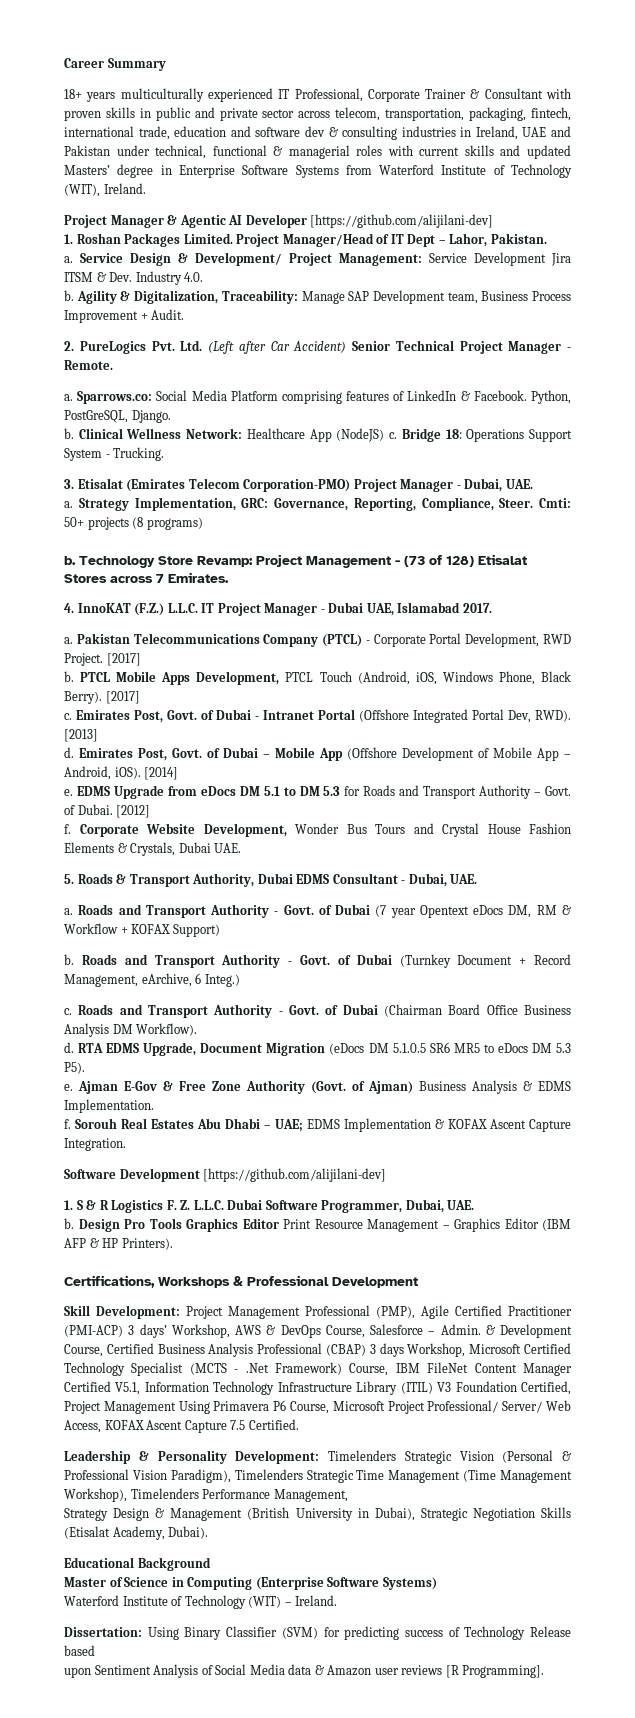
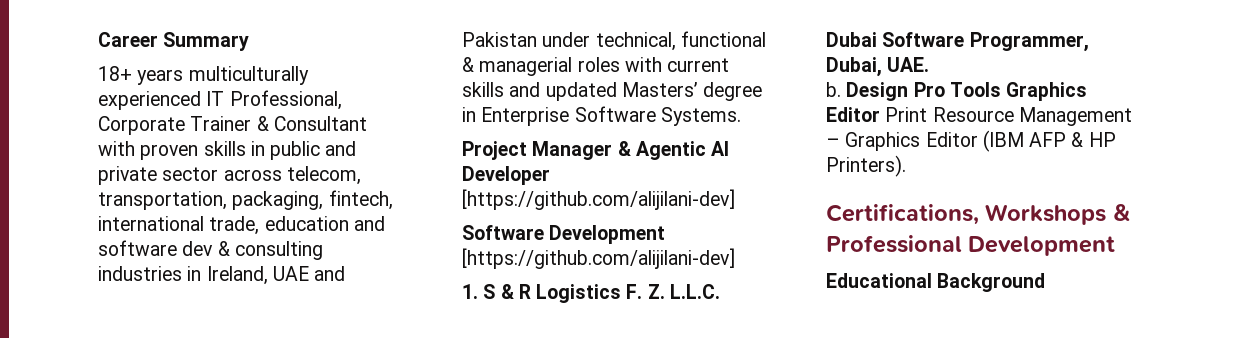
[295,164,573,178] [64,183,146,197] Systems from Waterford Institute of Technology (WIT), Ireland. -> [660,107,741,126] Systems.
[64,233,547,247] [64,252,571,266] [64,271,204,285] [64,290,571,304] [64,309,185,323] [64,340,571,354] [64,360,113,370] [64,390,571,404] [64,410,171,423] [64,428,573,442] [64,447,165,461] [64,478,533,492] [64,497,571,511] [64,517,203,530] [64,554,527,568] [64,572,229,583] [64,602,492,616] [64,633,571,647] [64,653,141,666] [64,671,571,685] [64,691,140,704] [64,709,571,723] [64,729,98,742] [64,747,571,761] [64,766,179,780] [64,785,571,799] [64,804,151,818] [64,823,571,837] [64,842,242,856] [64,873,478,887] [64,904,571,918] [64,923,220,937] [64,954,571,968] [64,973,240,987] [64,1004,571,1018] [64,1023,198,1037] [64,1042,571,1056] [64,1062,85,1074] [64,1080,571,1094] [64,1099,154,1113] [64,1118,571,1132] [64,1138,126,1151] // 1. Roshan Packages Limited. Project Manager/Head of IT Dept – Lahor, Pakistan. // a. Service Design & Development/ Project Management: Service Development Jira ITSM & Dev. Industry 4.0. // b. Agility & Digitalization, Traceability: Manage SAP Development team, Business Process Improvement + Audit. // 2. PureLogics Pvt. Ltd. (Left after Car Accident) Senior Technical Project Manager - Remote. // a. Sparrows.co: Social Media Platform comprising features of LinkedIn & Facebook. Python, PostGreSQL, Django. // b. Clinical Wellness Network: Healthcare App (NodeJS) c. Bridge 18: Operations Support System - Trucking. // 3. Etisalat (Emirates Telecom Corporation-PMO) Project Manager - Dubai, UAE. // a. Strategy Implementation, GRC: Governance, Reporting, Compliance, Steer. Cmti: 50+ projects (8 programs) // b. Technology Store Revamp: Project Management - (73 of 128) Etisalat Stores across 7 Emirates. // 4. InnoKAT (F.Z.) L.L.C. IT Project Manager - Dubai UAE, Islamabad 2017. // a. Pakistan Telecommunications Company (PTCL) - Corporate Portal Development, RWD Project. [2017] // b. PTCL Mobile Apps Development, PTCL Touch (Android, iOS, Windows Phone, Black Berry). [2017] // c. Emirates Post, Govt. of Dubai - Intranet Portal (Offshore Integrated Portal Dev, RWD). [2013] // d. Emirates Post, Govt. of Dubai – Mobile App (Offshore Development of Mobile App – Android, iOS). [2014] // e. EDMS Upgrade from eDocs DM 5.1 to DM 5.3 for Roads and Transport Authority – Govt. of Dubai. [2012] // f. Corporate Website Development, Wonder Bus Tours and Crystal House Fashion Elements & Crystals, Dubai UAE. // 5. Roads & Transport Authority, Dubai EDMS Consultant - Dubai, UAE. // a. Roads and Transport Authority - Govt. of Dubai (7 year Opentext eDocs DM, RM & Workflow + KOFAX Support) // b. Roads and Transport Authority - Govt. of Dubai (Turnkey Document + Record Management, eArchive, 6 Integ.) // c. Roads and Transport Authority - Govt. of Dubai (Chairman Board Office Business Analysis DM Workflow). // d. RTA EDMS Upgrade, Document Migration (eDocs DM 5.1.0.5 SR6 MR5 to eDocs DM 5.3 P5). // e. Ajman E-Gov & Free Zone Authority (Govt. of Ajman) Business Analysis & EDMS Implementation. // f. Sorouh Real Estates Abu Dhabi – UAE; EDMS Implementation & KOFAX Ascent Capture Integration. -> (735, 199) none
[64,1305,572,1319] [64,1324,572,1338] [64,1343,572,1357] [64,1362,572,1376] [64,1381,571,1395] [64,1400,571,1414] [64,1419,299,1433] [64,1450,571,1464] [64,1469,572,1483] [64,1488,348,1502] [64,1507,572,1521] [64,1526,209,1540] [64,1557,211,1571] [64,1577,437,1590] [64,1595,338,1609] [64,1626,571,1640] [64,1645,95,1656] [64,1664,545,1678] Skill Development: Project Management Professional (PMP), Agile Certified Practitioner (PMI-ACP) 3 days’ Workshop, AWS & DevOps Course, Salesforce – Admin. & Development Course, Certified Business Analysis Professional (CBAP) 3 days Workshop, Microsoft Certified Technology Specialist (MCTS - .Net Framework) Course, IBM FileNet Content Manager Certified V5.1, Information Technology Infrastructure Library (ITIL) V3 Foundation Certified, Project Management Using Primavera P6 Course, Microsoft Project Professional/ Server/ Web Access, KOFAX Ascent Capture 7.5 Certified. // Leadership & Personality Development: Timelenders Strategic Vision (Personal & Professional Vision Paradigm), Timelenders Strategic Time Management (Time Management Workshop), Timelenders Performance Management, // Strategy Design & Management (British University in Dubai), Strategic Negotiation Skills (Etisalat Academy, Dubai). // Educational Background // Master of Science in Computing (Enterprise Software Systems) // Waterford Institute of Technology (WIT) – Ireland. // Dissertation: Using Binary Classifier (SVM) for predicting success of Technology Release based // upon Sentiment Analysis of Social Media data & Amazon user reviews [R Programming]. -> [826,273,1046,292] Educational Background

